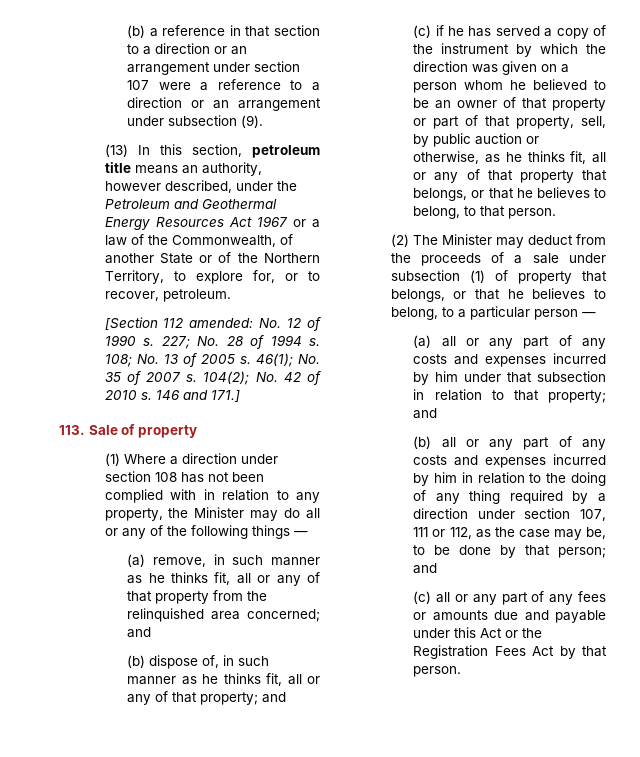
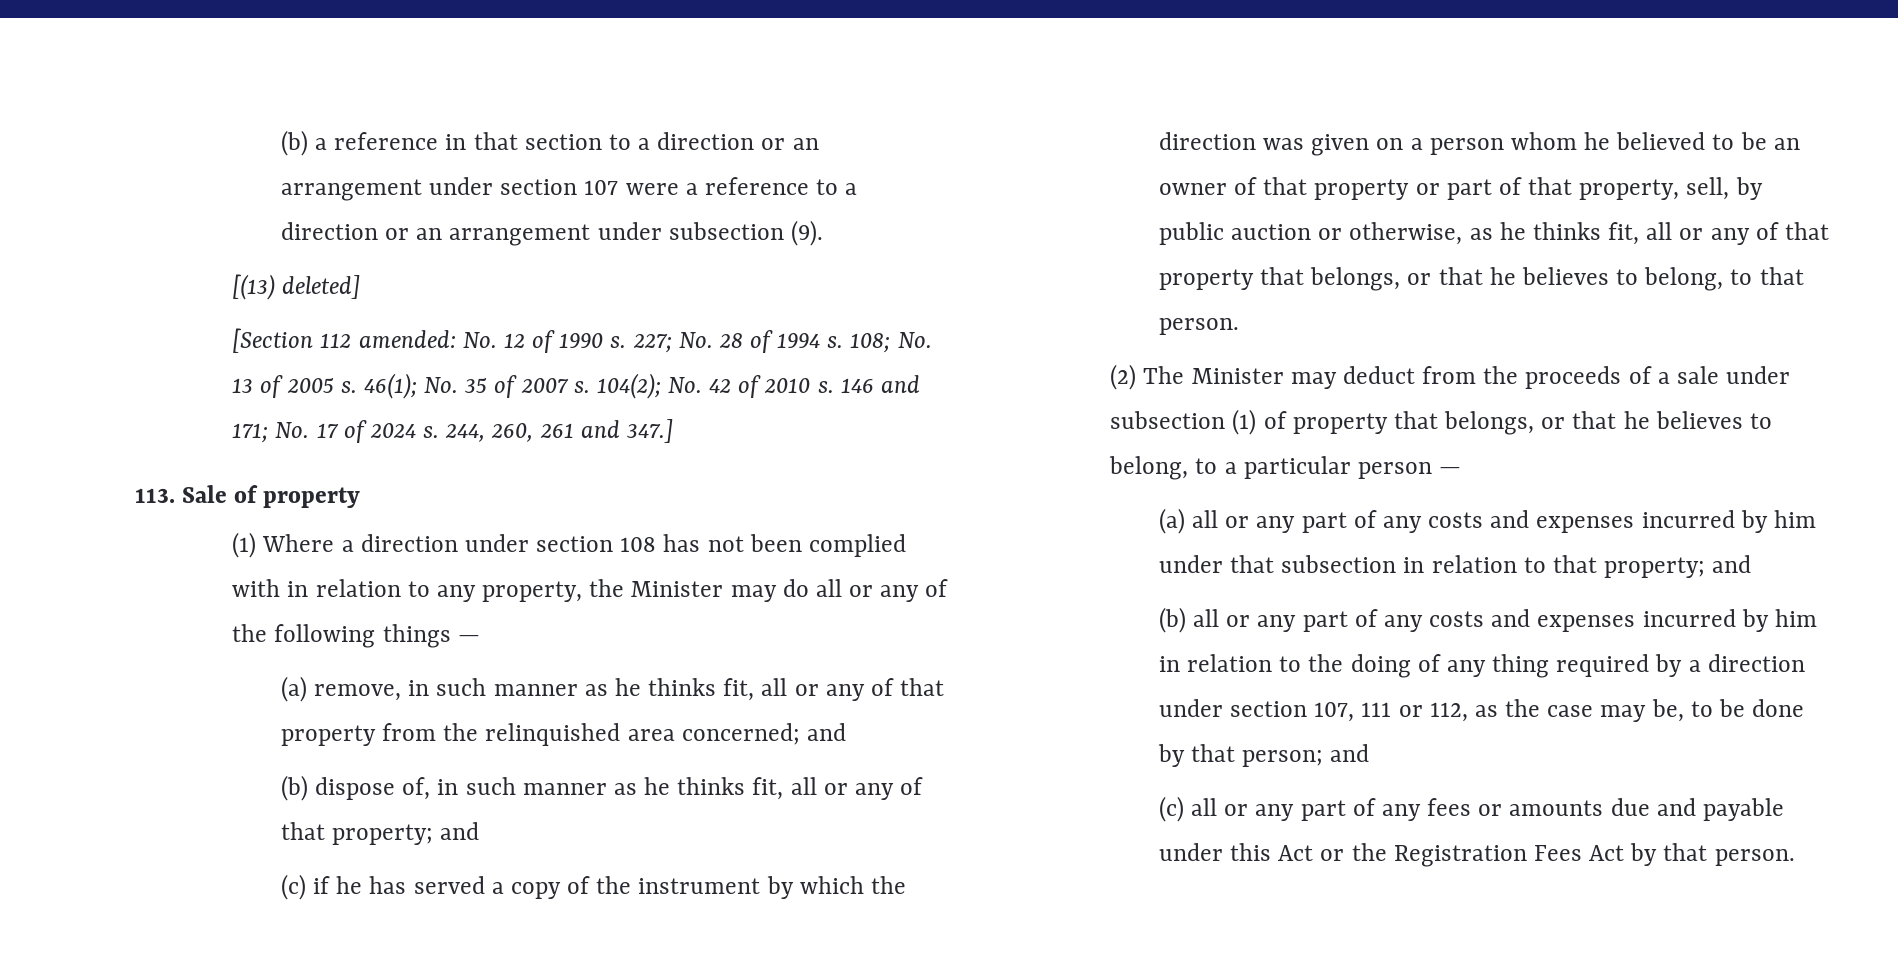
[104,144,320,158] [104,162,262,176] [104,180,297,193] [104,199,277,209] [104,216,321,230] [104,234,293,247] [104,252,320,264] [104,270,320,284] [104,289,231,302] (13) In this section, petroleum title means an authority, however described, under the Petroleum and Geothermal Energy Resources Act 1967 or a law of the Commonwealth, of another State or of the Northern Territory, to explore for, or to recover, petroleum. -> [232,274,361,300] [(13) deleted]
[210,390,240,402] 171.] -> [232,419,673,443] 171; No. 17 of 2024 s. 244, 260, 261 and 347.]

